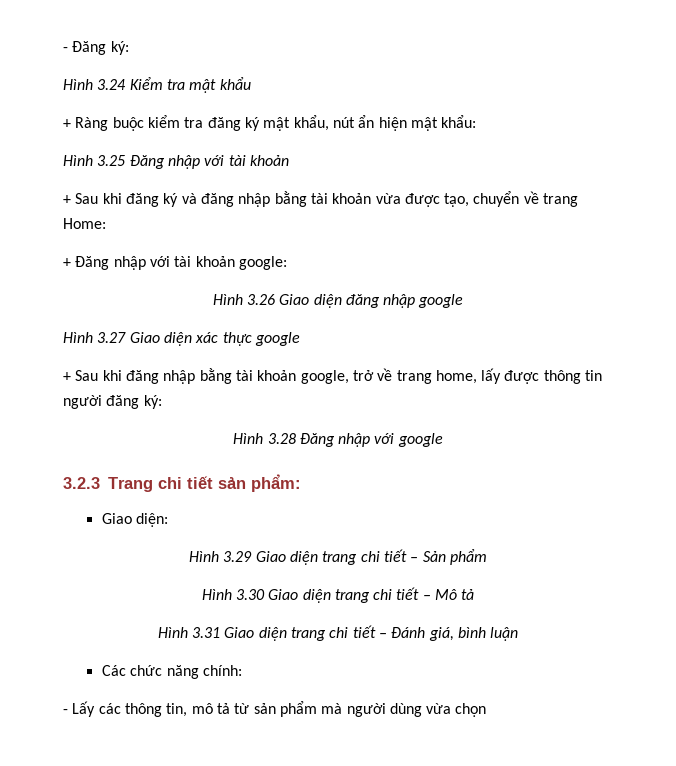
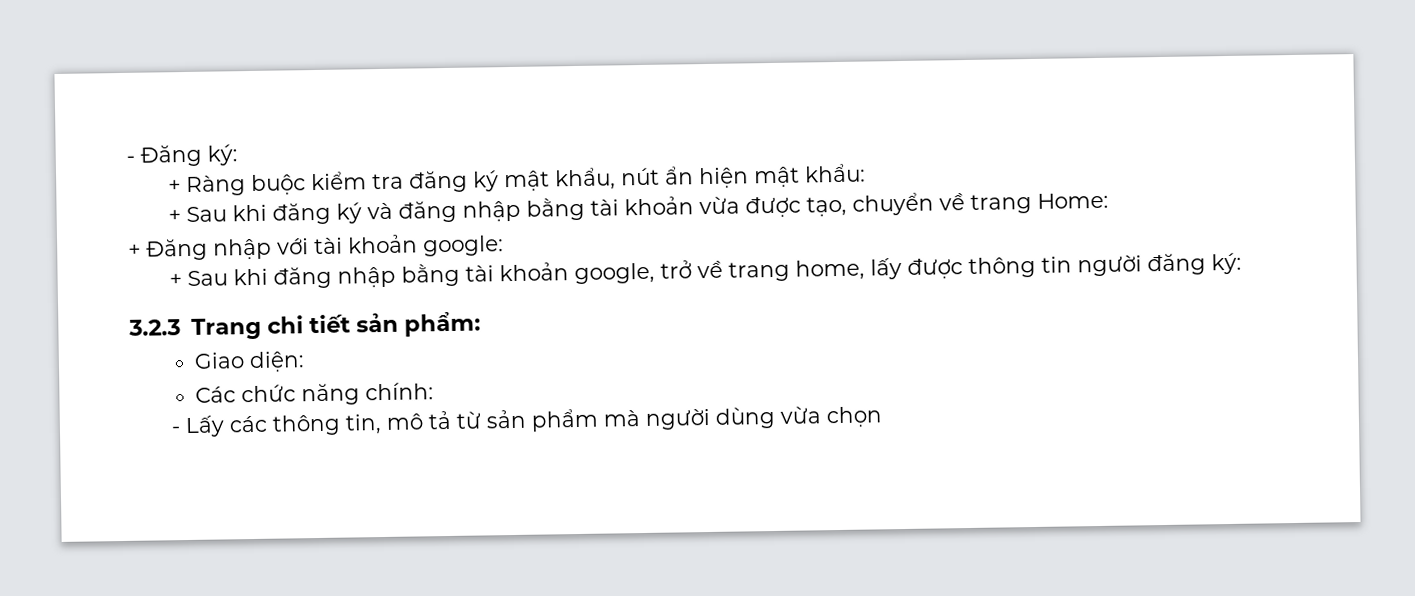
[63,77,251,93] // Hình 3.24 Kiểm tra mật khẩu -> (238, 155) none
[63,155,289,169] // Hình 3.25 Đăng nhập với tài khoản -> (867, 173) none
[212,294,464,308] [63,332,300,346] // Hình 3.26 Giao diện đăng nhập google // Hình 3.27 Giao diện xác thực google -> (504, 246) none
[233,433,443,447] // Hình 3.28 Đăng nhập với google -> (1243, 263) none
[189,549,487,565] [201,587,475,603] [157,625,519,641] // Hình 3.29 Giao diện trang chi tiết – Sản phẩm // Hình 3.30 Giao diện trang chi tiết – Mô tả // Hình 3.31 Giao diện trang chi tiết – Đánh giá, bình luận -> (306, 362) none

